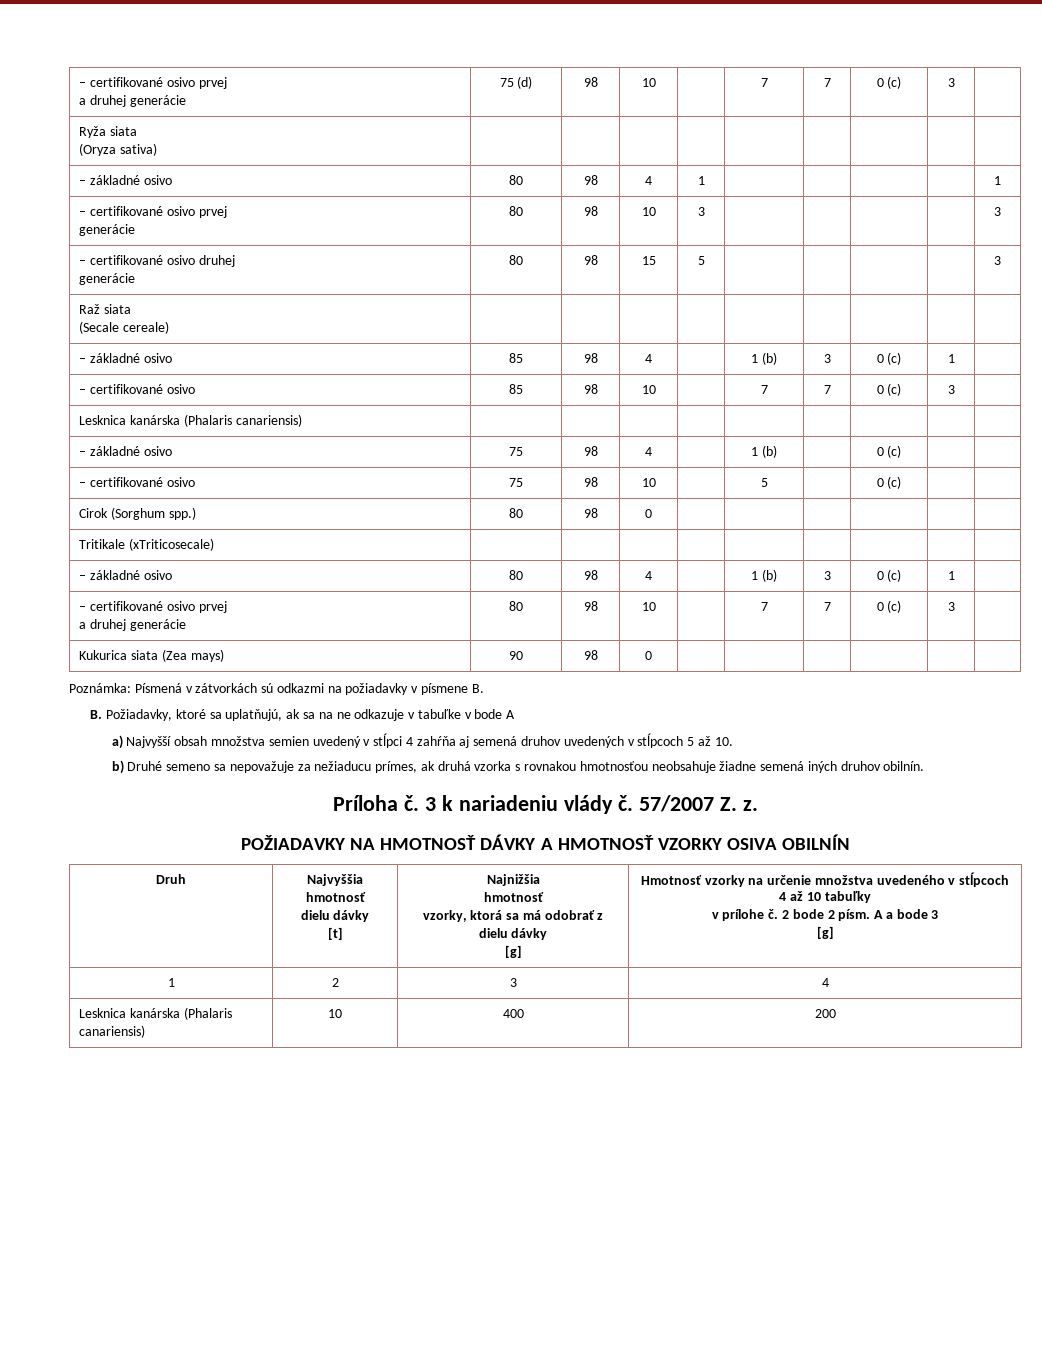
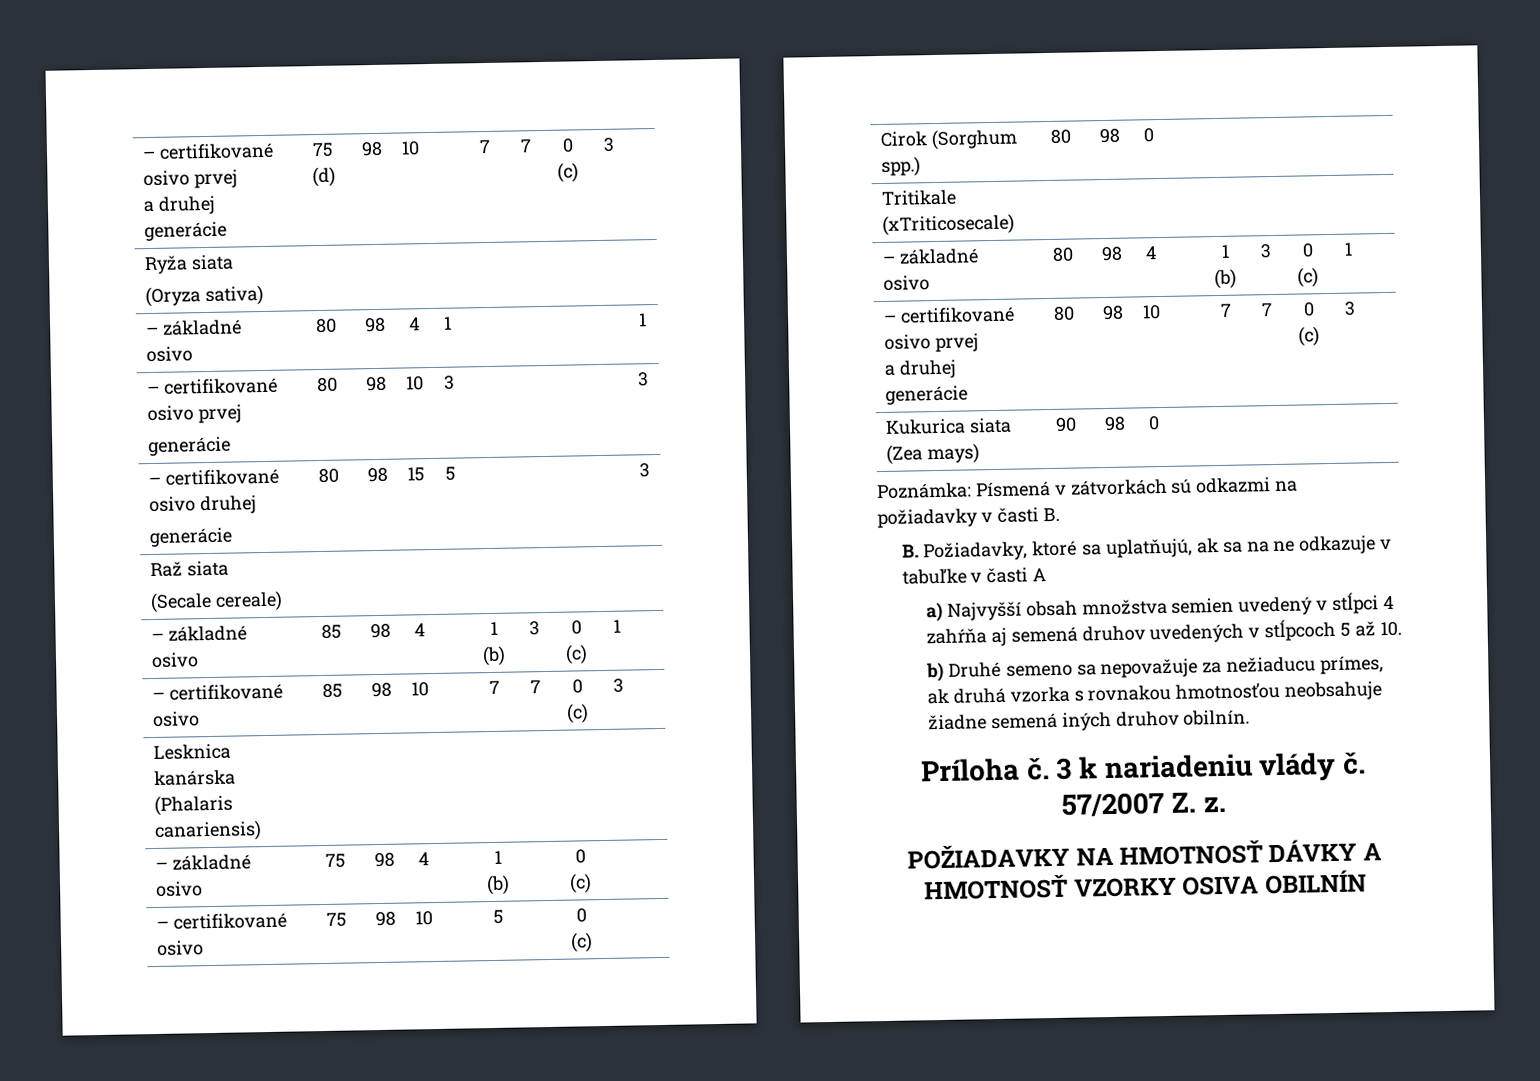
[421,683,469,695] písmene -> [996,507,1039,523] časti
[474,709,503,719] bode -> [986,567,1029,584] časti
[156,874,186,884] [307,874,363,886] [305,892,366,902] [300,910,370,922] [327,927,343,940] [486,874,540,886] [483,892,544,902] [422,910,604,922] [478,928,548,940] [504,945,522,958] [640,872,1010,887] [779,891,871,903] [711,909,939,921] [816,926,834,939] [167,978,175,987] [331,978,339,987] [509,978,517,987] [821,978,829,987] [79,1007,232,1020] [79,1025,146,1038] [328,1009,342,1018] [502,1009,524,1018] [814,1009,836,1018] // Druh | Najvyššia hmotnosť // dielu dávky // [t] | Najnižšia // hmotnosť // vzorky, ktorá sa má odobrať z dielu dávky // [g] | Hmotnosť vzorky na určenie množstva uvedeného v stĺpcoch 4 až 10 tabuľky // v prílohe č. 2 bode 2 písm. A a bode 3 // [g] // 1 | 2 | 3 | 4 // Lesknica kanárska (Phalaris canariensis) | 10 | 400 | 200 -> (1367, 882) none

